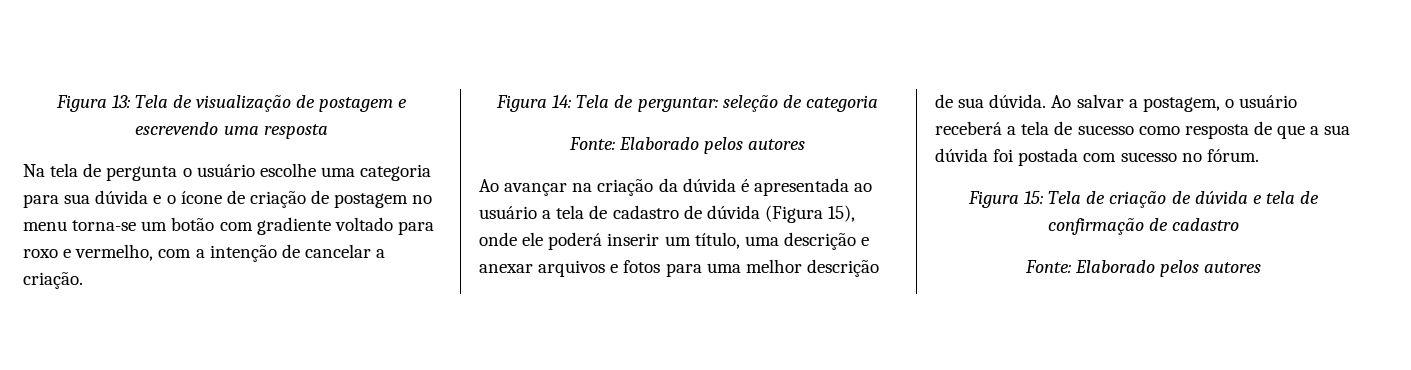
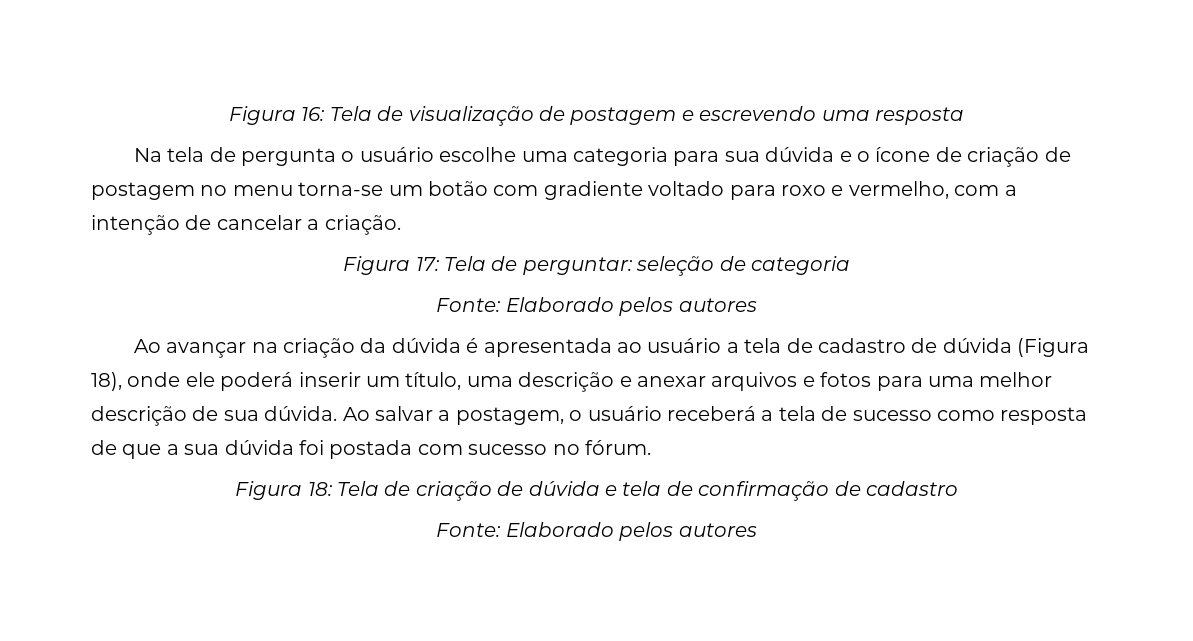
[55,95,130,112] Figura 13: -> [229,106,326,125] Figura 16:
[552,95,572,108] 14: -> [415,257,440,271] 17:
[828,205,856,222] 15), -> [91,372,122,391] 18),
[1024,191,1044,204] 15: -> [307,482,333,496] 18:

